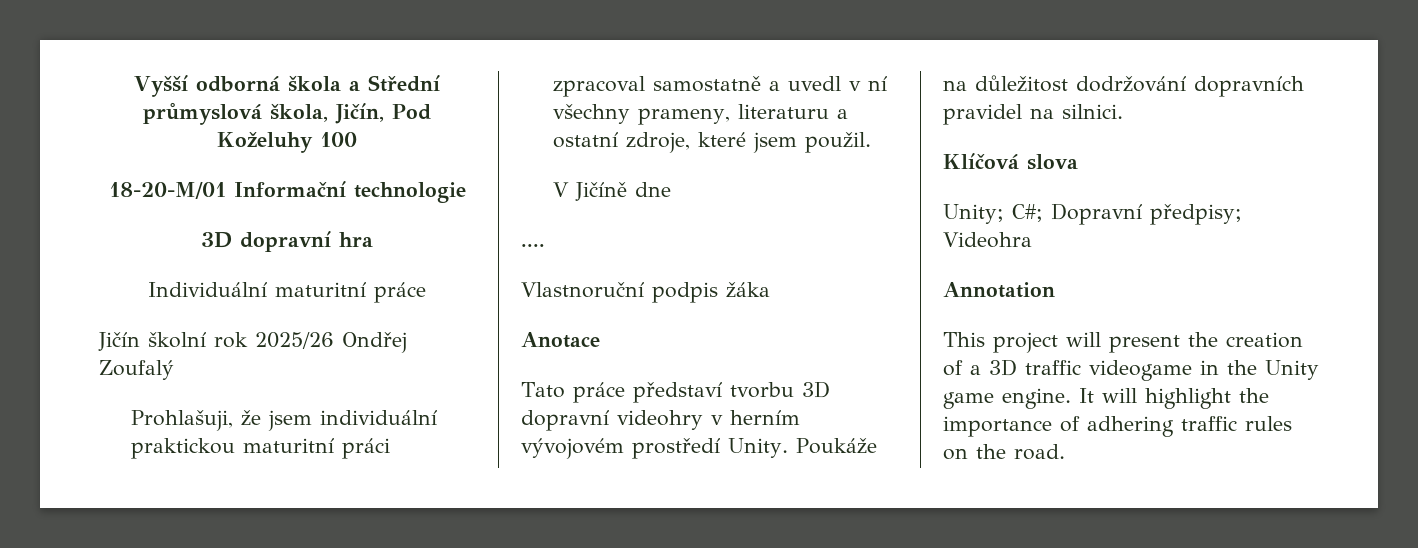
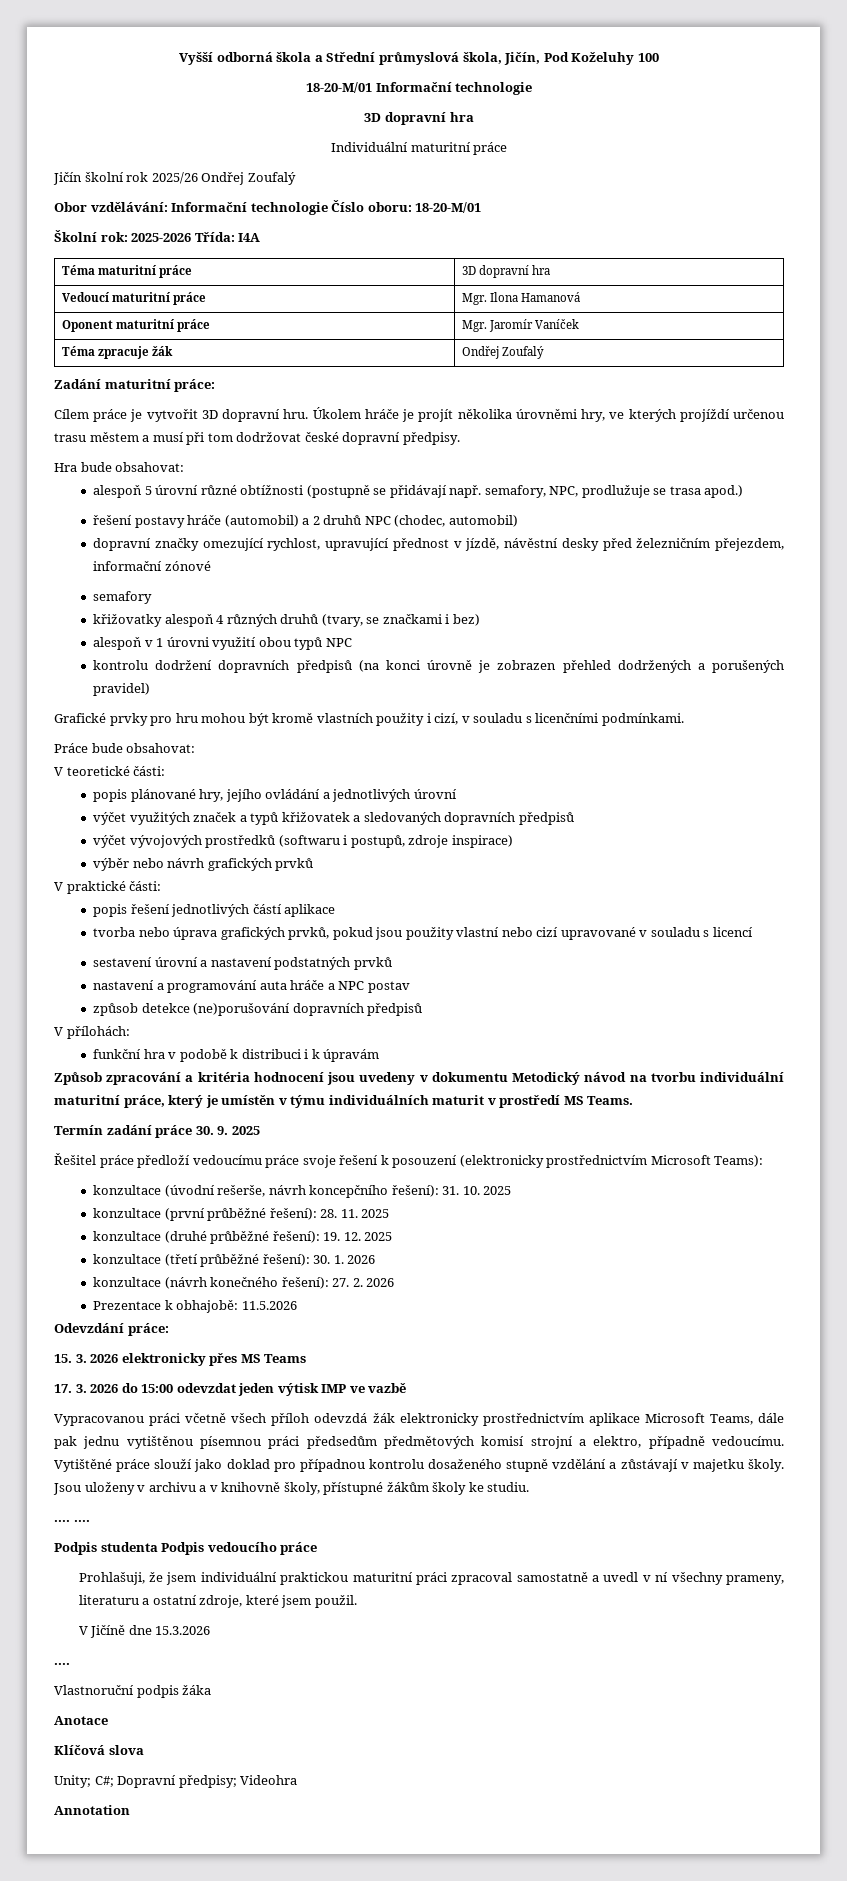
(174, 370) none -> [54,200,482,215] [54,230,261,242] [61,265,192,278] [461,265,550,278] [61,292,206,305] [461,292,580,305] [61,319,210,332] [461,319,579,332] [61,346,173,359] [461,346,544,359] [54,379,216,392] [54,407,785,422] [54,432,460,445] [54,462,185,472] [93,485,744,498] [93,515,518,528] [93,538,784,551] [93,561,211,571] [93,591,153,604] [93,614,480,627] [93,637,352,650] [93,660,784,673] [93,683,151,696] [54,713,684,726] [54,743,196,753] [54,766,166,776] [93,789,457,802] [93,812,574,825] [93,835,513,848] [93,858,314,871] [54,881,162,894] [93,904,336,917] [93,927,753,940] [93,957,392,970] [93,980,410,993] [93,1003,423,1016] [54,1026,130,1039] [93,1049,380,1062] [54,1072,785,1085] [54,1095,634,1108] [54,1125,260,1138] [54,1153,764,1168] [93,1185,512,1198] [93,1208,390,1221] [93,1231,393,1244] [93,1254,376,1267] [93,1277,395,1289] [93,1300,297,1313] [54,1323,169,1336] [54,1353,307,1366] [54,1383,407,1396] [54,1413,785,1426] [54,1436,785,1449] [54,1459,784,1472] [53,1482,530,1495] [54,1519,90,1522] [54,1542,318,1555] // Obor vzdělávání: Informační technologie Číslo oboru: 18-20-M/01 // Školní rok: 2025-2026 Třída: I4A // Téma maturitní práce | 3D dopravní hra // Vedoucí maturitní práce | Mgr. Ilona Hamanová // Oponent maturitní práce | Mgr. Jaromír Vaníček // Téma zpracuje žák | Ondřej Zoufalý // Zadání maturitní práce: // Cílem práce je vytvořit 3D dopravní hru. Úkolem hráče je projít několika úrovněmi hry, ve kterých projíždí určenou trasu městem a musí při tom dodržovat české dopravní předpisy. // Hra bude obsahovat: // alespoň 5 úrovní různé obtížnosti (postupně se přidávají např. semafory, NPC, prodlužuje se trasa apod.) // řešení postavy hráče (automobil) a 2 druhů NPC (chodec, automobil) // dopravní značky omezující rychlost, upravující přednost v jízdě, návěstní desky před železničním přejezdem, informační zónové // semafory // křižovatky alespoň 4 různých druhů (tvary, se značkami i bez) // alespoň v 1 úrovni využití obou typů NPC // kontrolu dodržení dopravních předpisů (na konci úrovně je zobrazen přehled dodržených a porušených pravidel) // Grafické prvky pro hru mohou být kromě vlastních použity i cizí, v souladu s licenčními podmínkami. // Práce bude obsahovat: // V teoretické části: // popis plánované hry, jejího ovládání a jednotlivých úrovní // výčet využitých značek a typů křižovatek a sledovaných dopravních předpisů // výčet vývojových prostředků (softwaru i postupů, zdroje inspirace) // výběr nebo návrh grafických prvků // V praktické části: // popis řešení jednotlivých částí aplikace // tvorba nebo úprava grafických prvků, pokud jsou použity vlastní nebo cizí upravované v souladu s licencí // sestavení úrovní a nastavení podstatných prvků // nastavení a programování auta hráče a NPC postav // způsob detekce (ne)porušování dopravních předpisů // V přílohách: // funkční hra v podobě k distribuci i k úpravám // Způsob zpracování a kritéria hodnocení jsou uvedeny v dokumentu Metodický návod na tvorbu individuální maturitní práce, který je umístěn v týmu individuálních maturit v prostředí MS Teams. // Termín zadání práce 30. 9. 2025 // Řešitel práce předloží vedoucímu práce svoje řešení k posouzení (elektronicky prostřednictvím Microsoft Teams): // konzultace (úvodní rešerše, návrh koncepčního řešení): 31. 10. 2025 // konzultace (první průběžné řešení): 28. 11. 2025 // konzultace (druhé průběžné řešení): 19. 12. 2025 // konzultace (třetí průběžné řešení): 30. 1. 2026 // konzultace (návrh konečného řešení): 27. 2. 2026 // Prezentace k obhajobě: 11.5.2026 // Odevzdání práce: // 15. 3. 2026 elektronicky přes MS Teams // 17. 3. 2026 do 15:00 odevzdat jeden výtisk IMP ve vazbě // Vypracovanou práci včetně všech příloh odevzdá žák elektronicky prostřednictvím aplikace Microsoft Teams, dále pak jednu vytištěnou písemnou práci předsedům předmětových komisí strojní a elektro, případně vedoucímu. Vytištěné práce slouží jako doklad pro případnou kontrolu dosaženého stupně vzdělání a zůstávají v majetku školy. Jsou uloženy v archivu a v knihovně školy, přístupné žákům školy ke studiu. // .... .... // Podpis studenta Podpis vedoucího práce
(671, 189) none -> [155,1626,211,1635] 15.3.2026
[521,381,830,403] [521,410,800,431] [521,438,877,459] [943,75,1304,97] [943,104,1123,125] // Tato práce představí tvorbu 3D dopravní videohry v herním vývojovém prostředí Unity. Poukáže na důležitost dodržování dopravních pravidel na silnici. -> (108, 1720) none
[943,332,1303,353] [943,359,1319,381] [943,388,1269,409] [943,416,1292,437] [943,444,1065,460] // This project will present the creation of a 3D traffic videogame in the Unity game engine. It will highlight the importance of adhering traffic rules on the road. -> (130, 1810) none

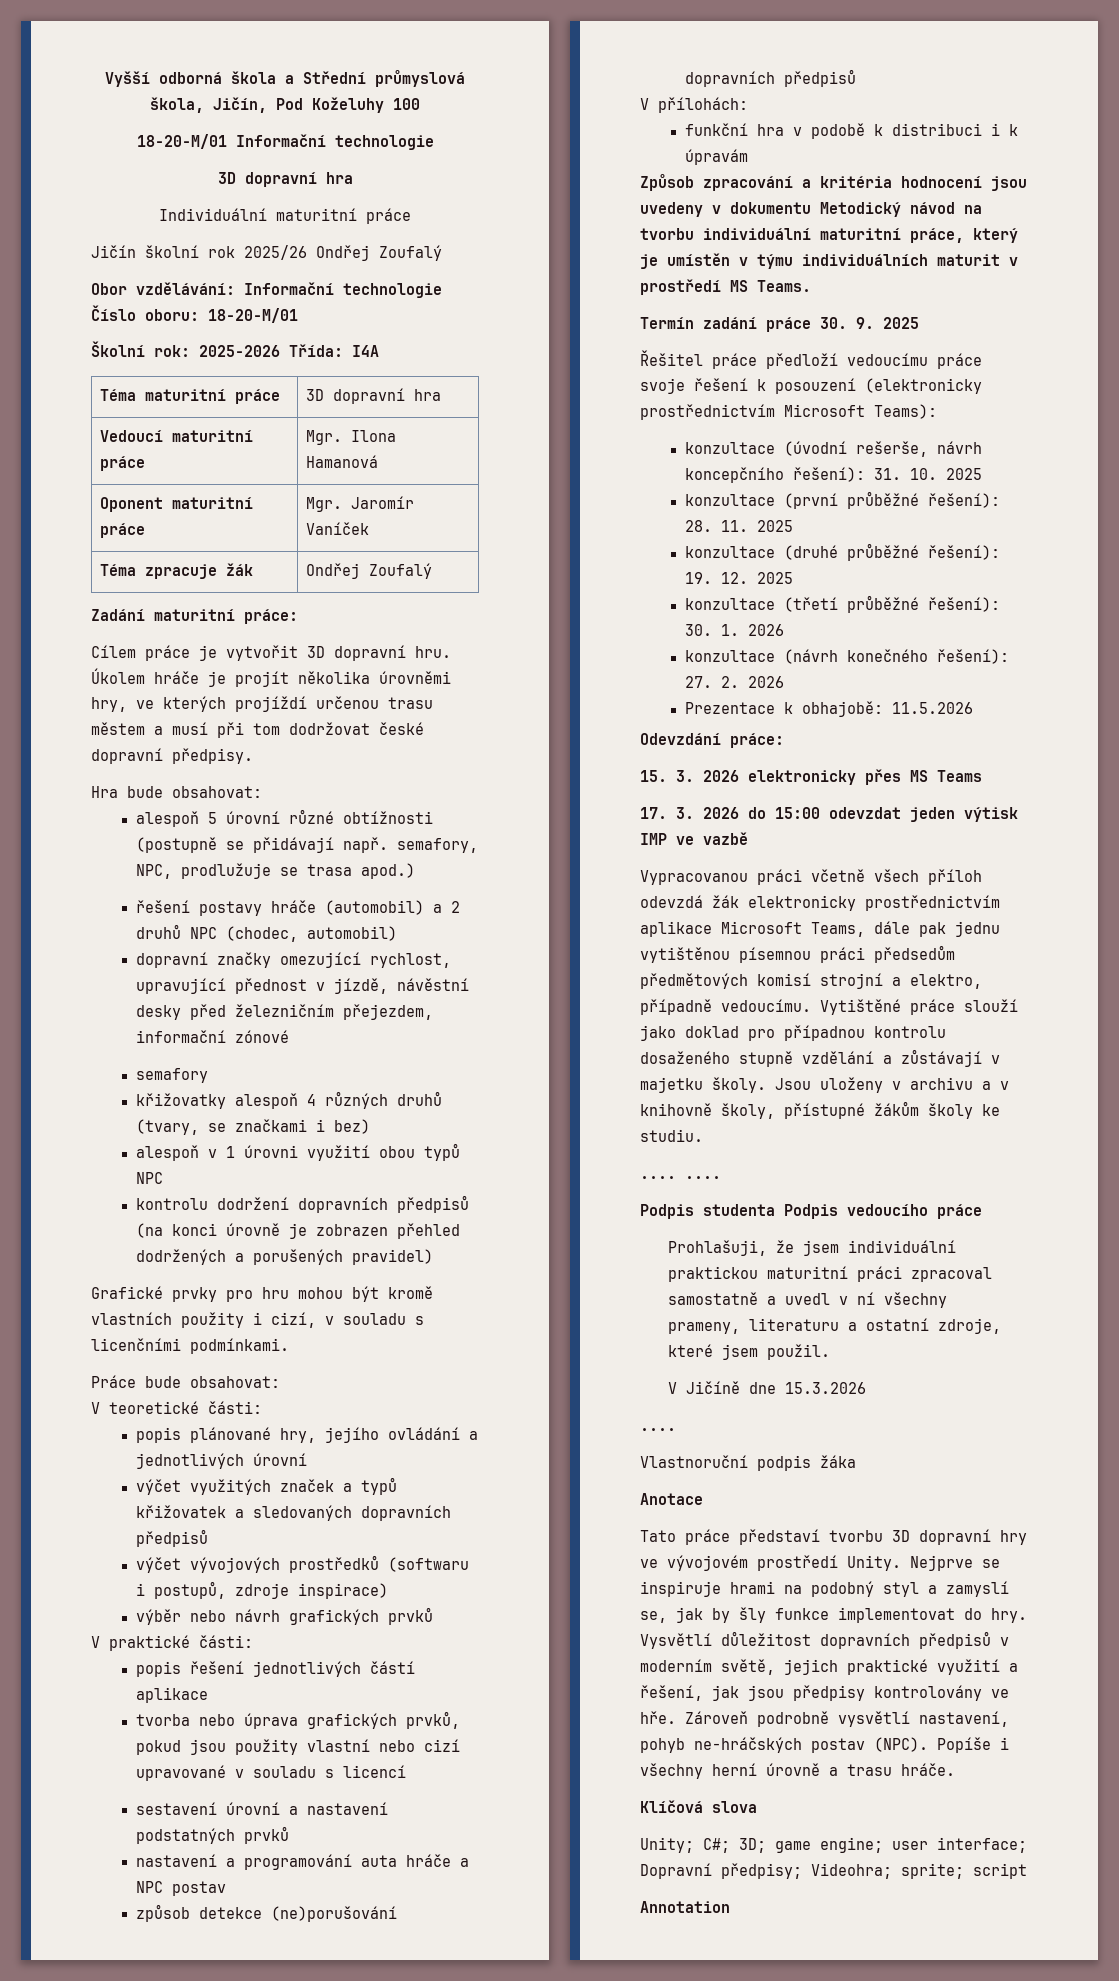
[54,1745,144,1755] [54,1775,298,1788] Klíčová slova // Unity; C#; Dopravní předpisy; Videohra -> [640,1529,1027,1545] [640,1555,1000,1571] [640,1581,1009,1597] [640,1607,1027,1623] [640,1631,1009,1649] [640,1659,1018,1675] [640,1685,1009,1701] [640,1711,1009,1727] [640,1737,1009,1753] [640,1763,955,1779] [640,1800,757,1813] [640,1837,1027,1853] [640,1863,1027,1879] Tato práce představí tvorbu 3D dopravní hry ve vývojovém prostředí Unity. Nejprve se inspiruje hrami na podobný styl a zamyslí se, jak by šly funkce implementovat do hry. Vysvětlí důležitost dopravních předpisů v moderním světě, jejich praktické využití a řešení, jak jsou předpisy kontrolovány ve hře. Zároveň podrobně vysvětlí nastavení, pohyb ne-hráčských postav (NPC). Popíše i všechny herní úrovně a trasu hráče. // Klíčová slova // Unity; C#; 3D; game engine; user interface; Dopravní předpisy; Videohra; sprite; script

